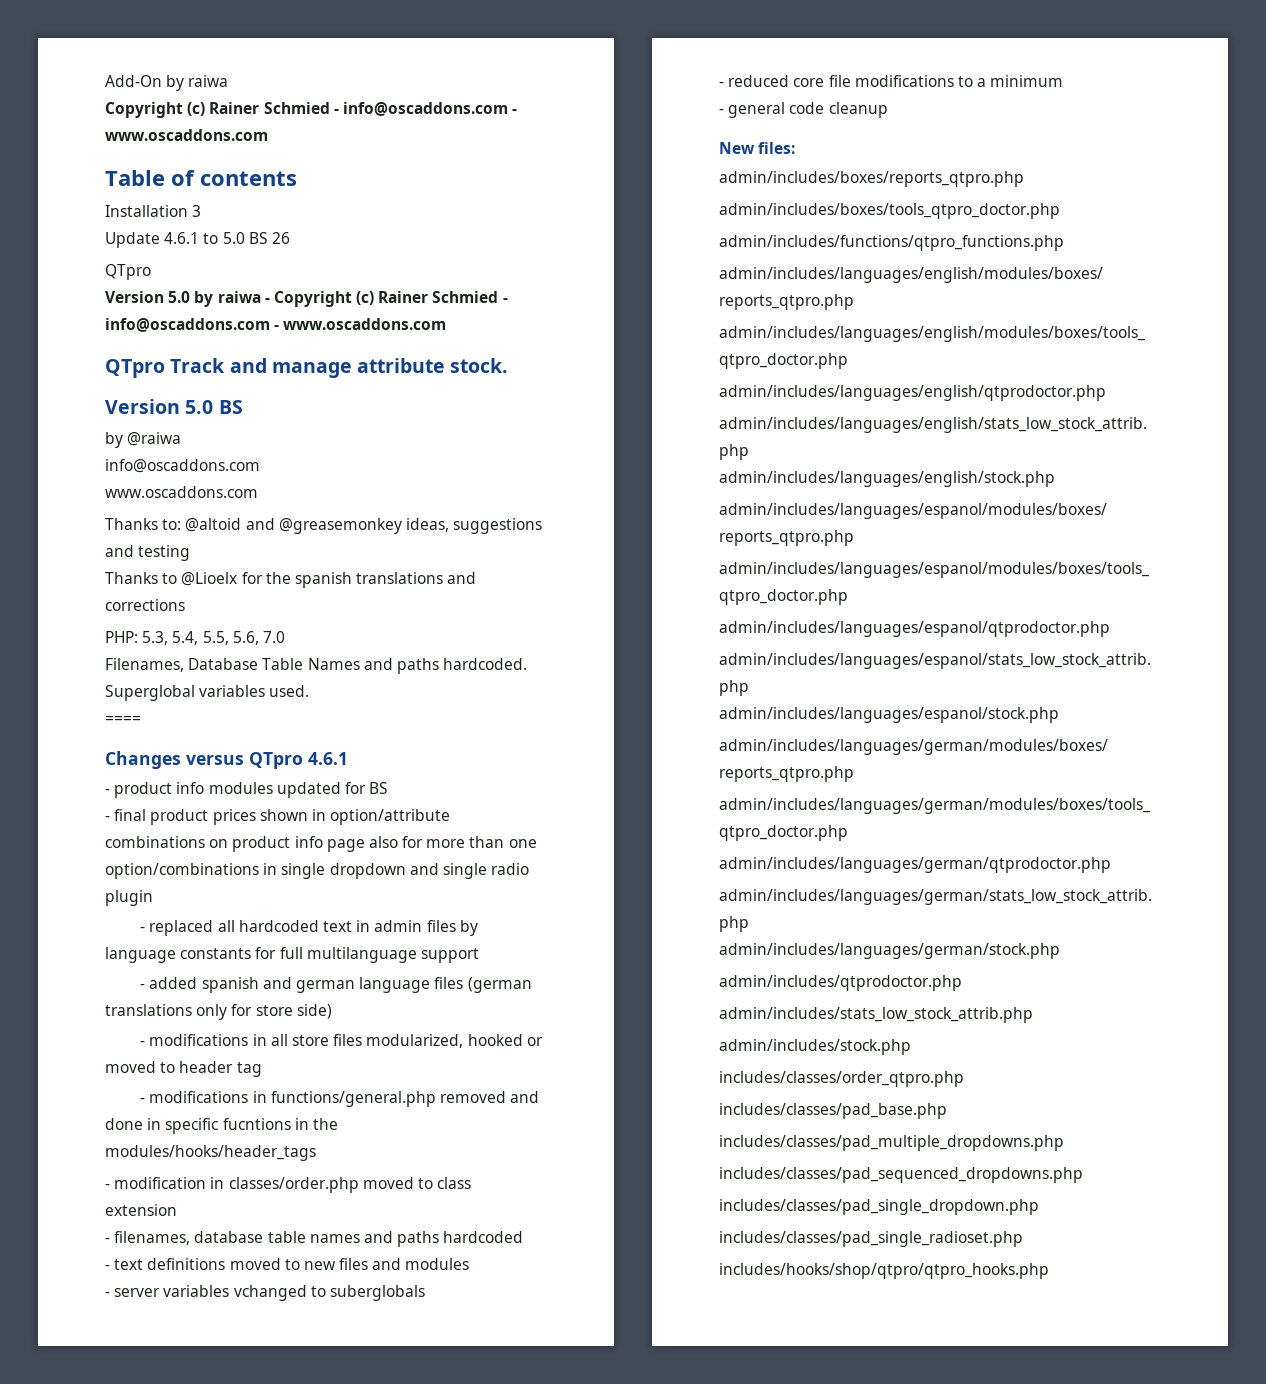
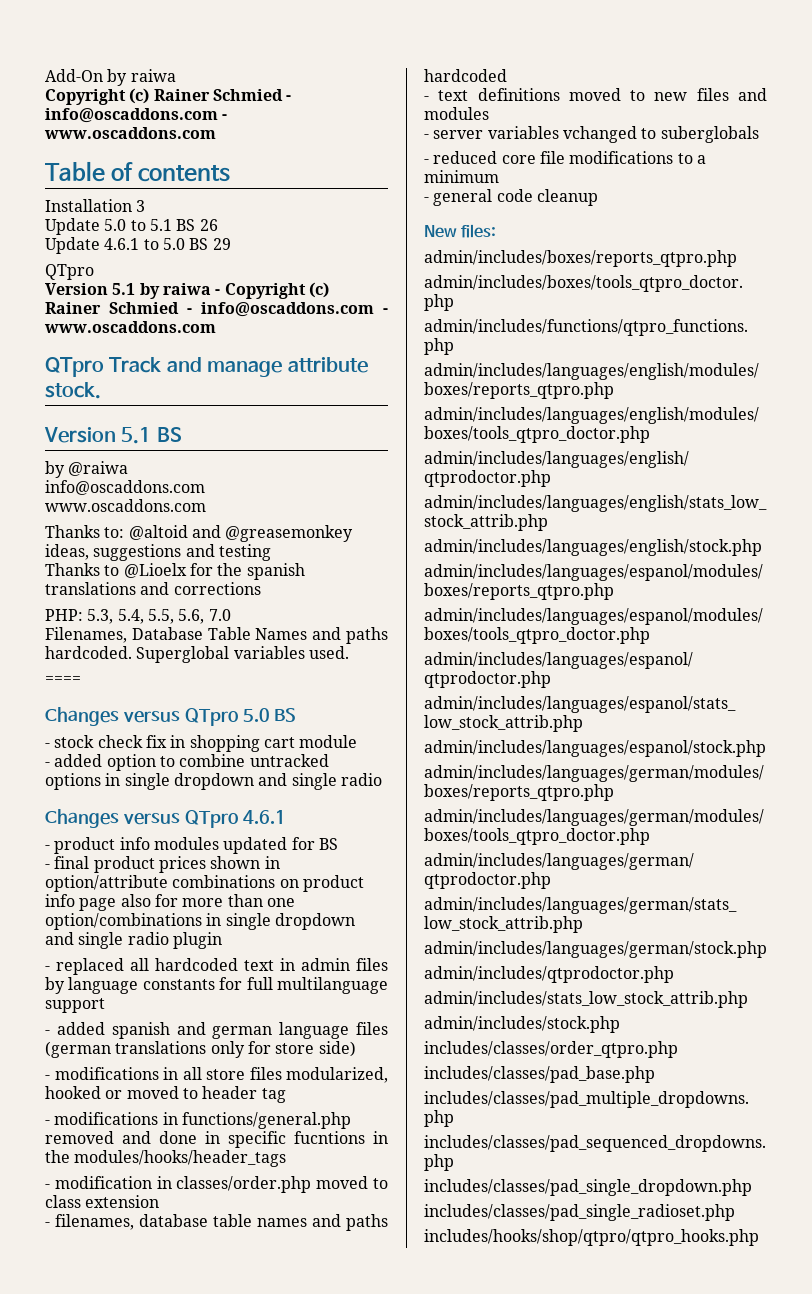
(202, 211) none -> [45,218,218,235] // Update 5.0 to 5.1 BS 26
[271,232,290,244] 26 -> [212,238,231,250] 29
[168,291,191,303] 5.0 -> [112,283,136,295] 5.1
[185,400,214,414] 5.0 -> [121,427,152,444] 5.1
(141, 720) none -> [45,707,297,726] [45,735,358,752] [45,754,329,771] [45,773,382,790] // Changes versus QTpro 5.0 BS // - stock check fix in shopping cart module // - added option to combine untracked options in single dropdown and single radio

